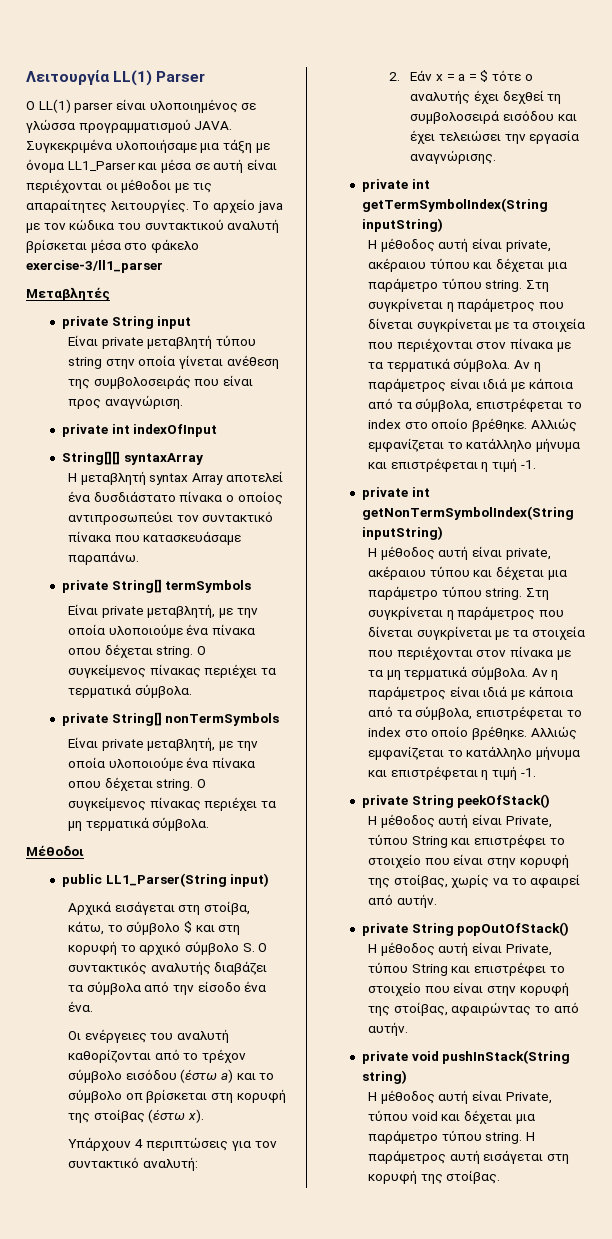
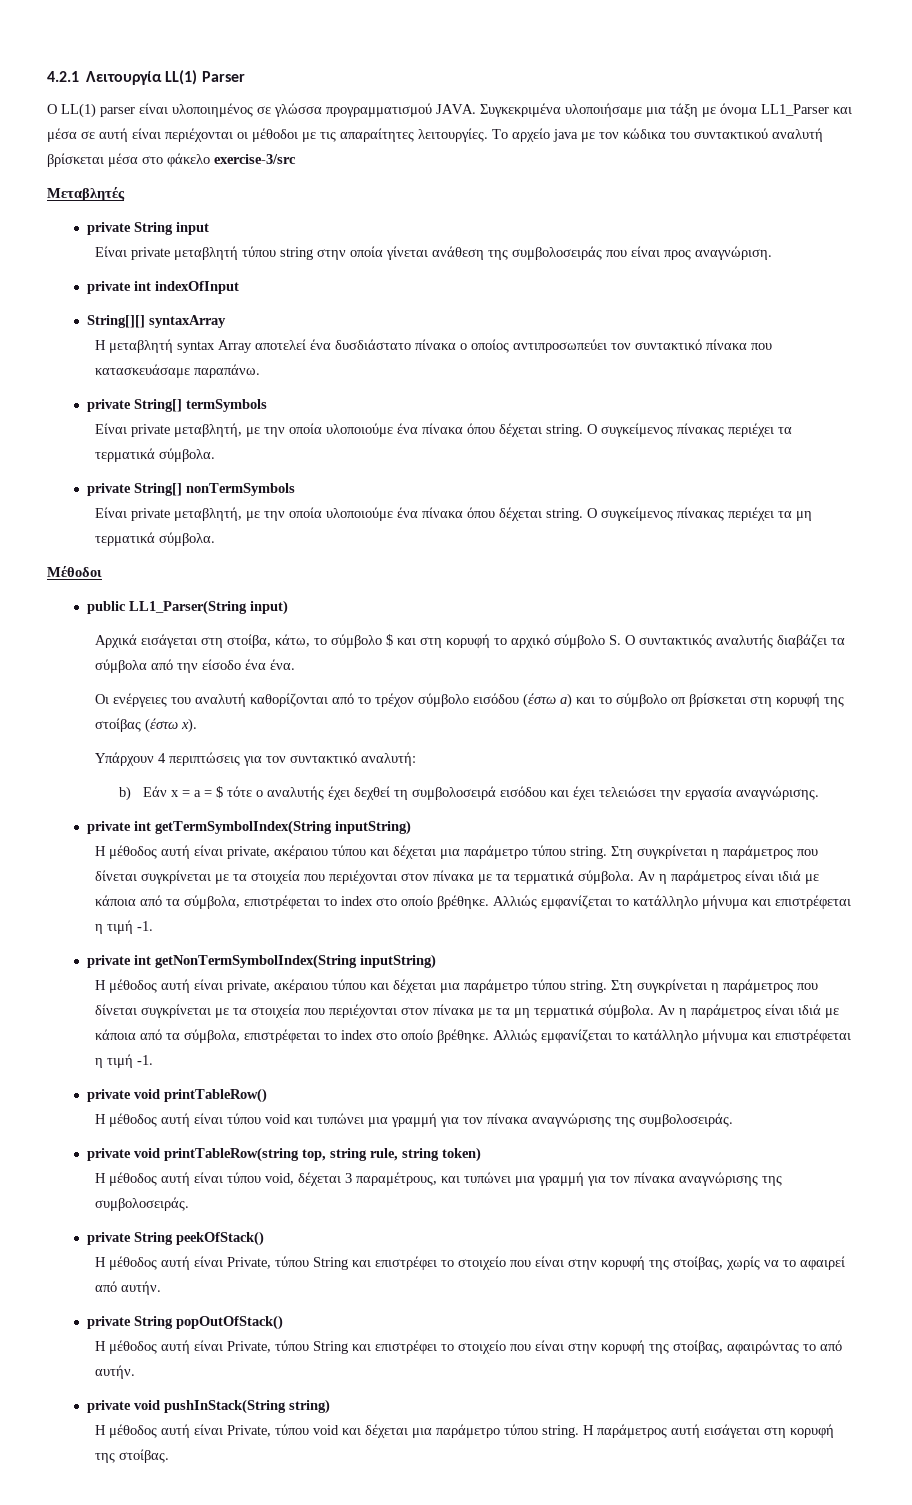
(26, 77) none -> [47,71,79,82] 4.2.1
[26,260,163,273] exercise-3/ll1_parser -> [214,154,296,164] exercise-3/src
[226,355,279,369] ανέθεση -> [431,246,484,260] ανάθεση
[68,648,102,655] οπου -> [466,423,495,434] όπου
[68,781,102,788] οπου -> [466,507,495,518] όπου
[389,72,401,81] 2. -> [118,786,131,801] b)
(536, 772) none -> [86,1088,267,1103] [94,1113,733,1127] [86,1147,481,1162] [94,1172,782,1186] [94,1197,189,1211] // private void printTableRow() // Η μέθοδος αυτή είναι τύπου void και τυπώνει μια γραμμή για τον πίνακα αναγνώρισης της συμβολοσειράς. // private void printTableRow(string top, string rule, string token) // Η μέθοδος αυτή είναι τύπου void, δέχεται 3 παραμέτρους, και τυπώνει μια γραμμή για τον πίνακα αναγνώρισης της συμβολοσειράς.

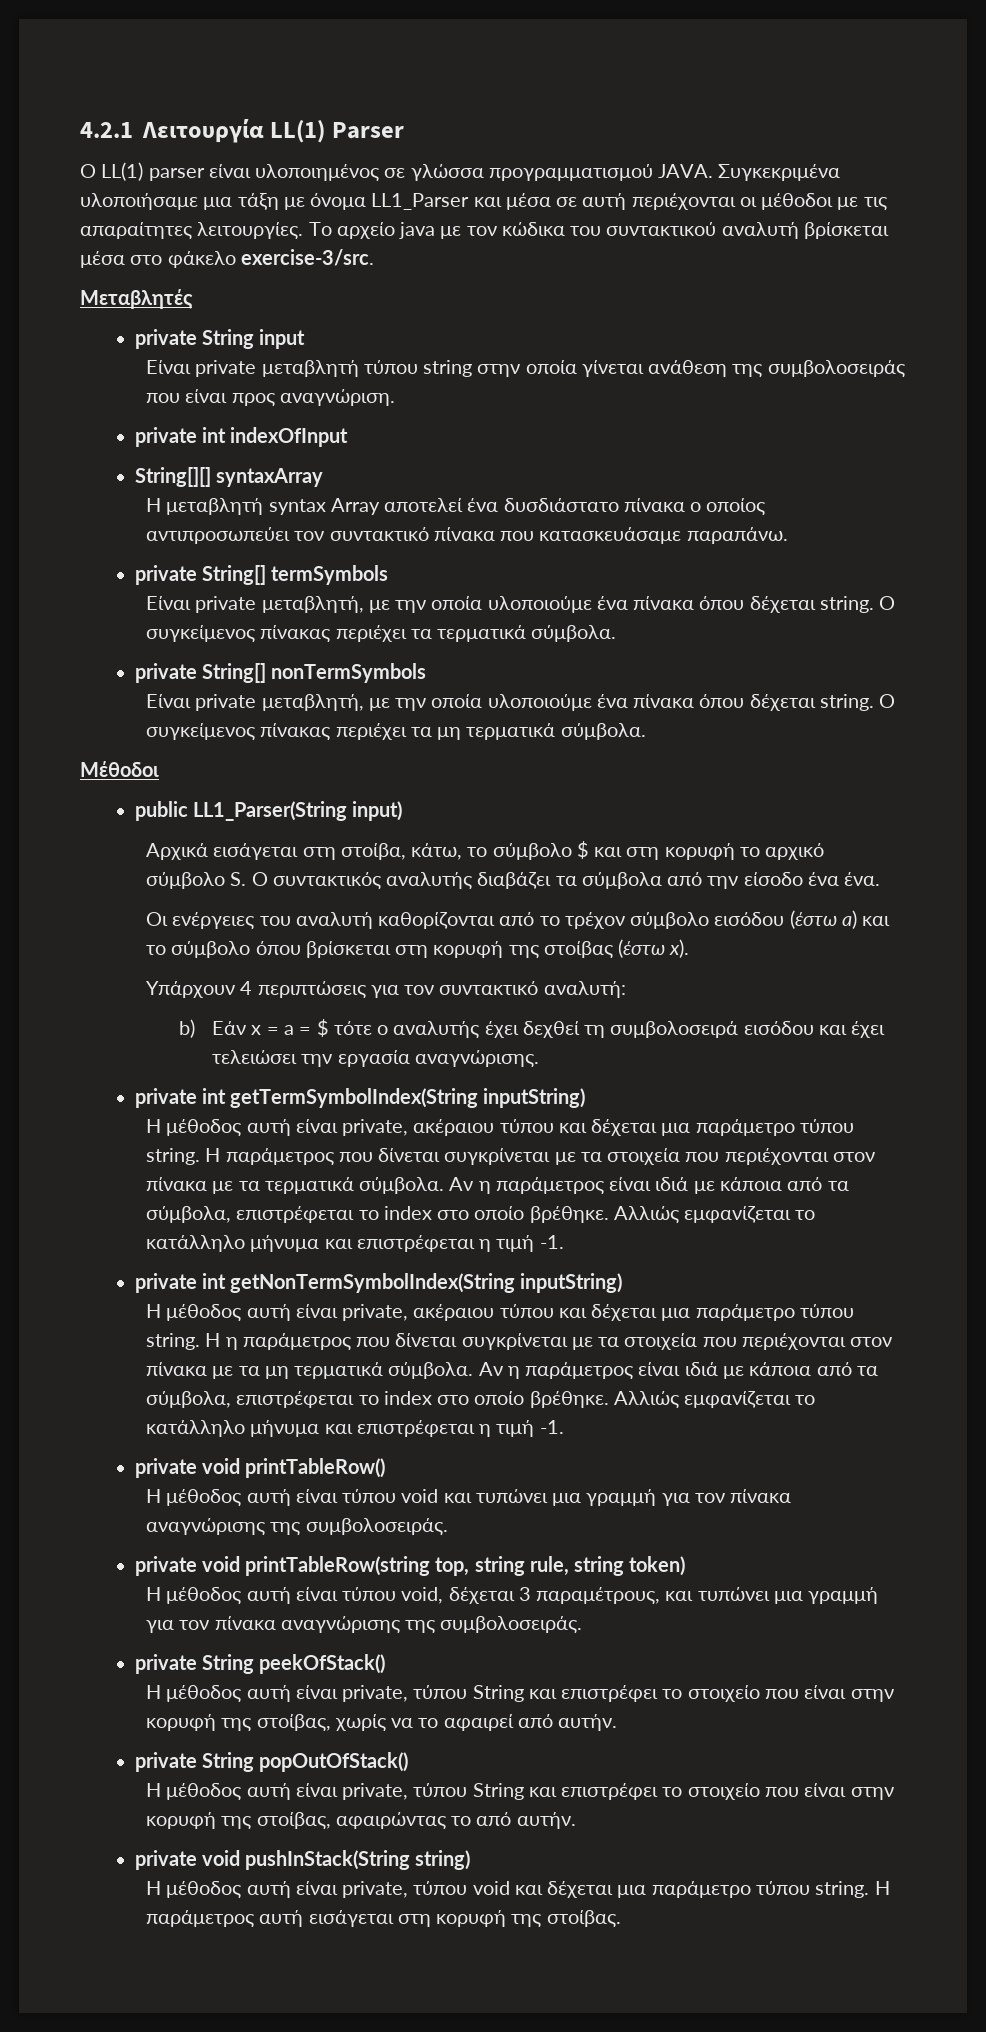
[132,128,161,139] είναι -> (627, 201) none
[214,154,296,164] exercise-3/src -> [240,249,374,266] exercise-3/src.
[670,697,686,704] οπ -> [255,941,301,955] όπου
[610,845,719,859] Στη συγκρίνεται η -> [205,1148,221,1162] Η
[610,979,707,993] Στη συγκρίνεται -> [205,1333,221,1347] Η
[226,1257,271,1269] Private, -> [342,1685,409,1702] private,
[226,1341,271,1353] Private, -> [342,1783,409,1800] private,
[226,1425,271,1437] Private, -> [342,1881,409,1898] private,

